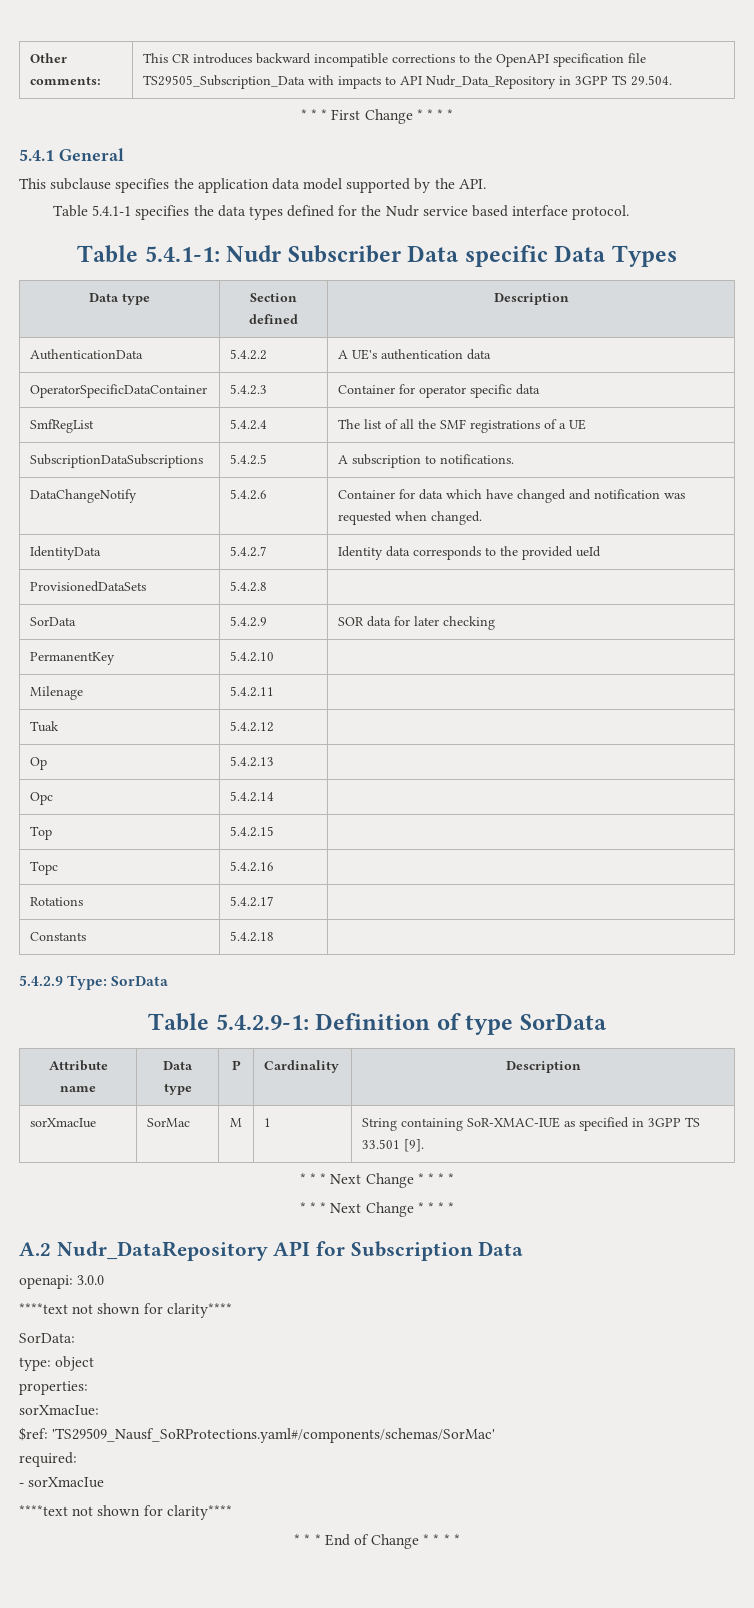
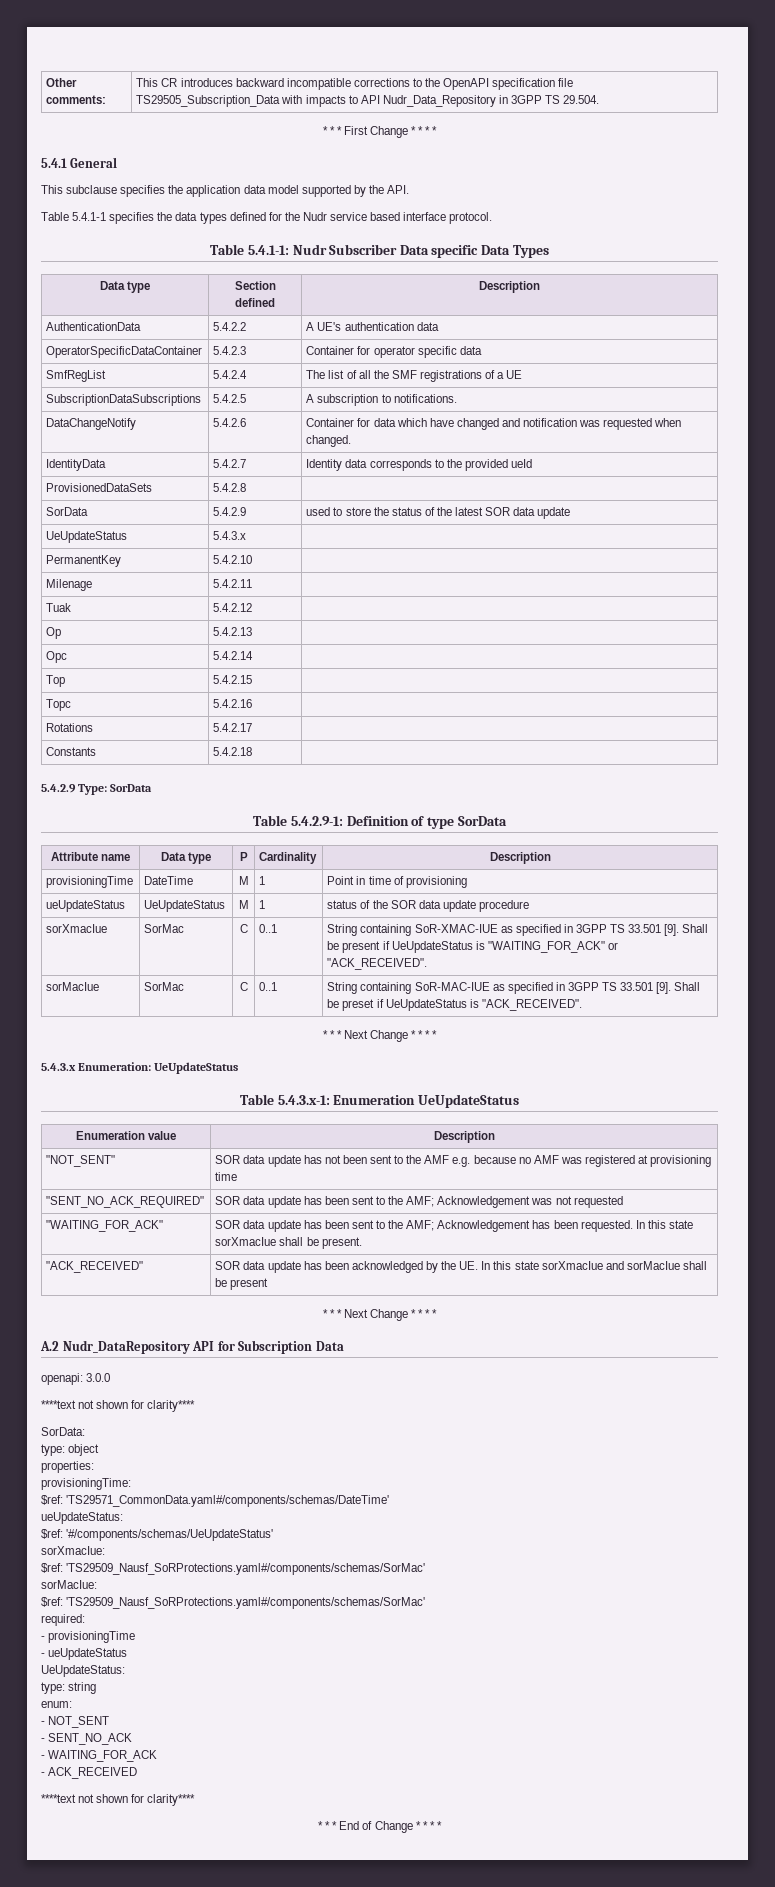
[338,616,496,630] SOR data for later checking -> [306,507,571,519] [46,531,128,543] [213,531,247,540] used to store the status of the latest SOR data update // UeUpdateStatus | 5.4.3.x |
(581, 1067) none -> [46,876,134,888] [144,876,194,885] [238,876,249,885] [259,876,266,885] [327,876,467,888] [46,900,126,912] [144,900,226,912] [238,900,249,909] [259,900,266,909] [327,900,529,912] // provisioningTime | DateTime | M | 1 | Point in time of provisioning // ueUpdateStatus | UeUpdateStatus | M | 1 | status of the SOR data update procedure
[230,1118,242,1127] [264,1118,272,1127] M | 1 -> [239,924,248,933] [259,924,278,933] C | 0..1
[299,1173,455,1188] // * * * Next Change * * * * -> [682,924,709,933] [327,941,618,953] [327,958,428,970] [46,982,100,991] [144,982,185,991] [239,982,248,991] [259,982,278,991] [327,982,701,994] [327,999,582,1011] [322,1030,438,1042] [41,1062,239,1074] [240,1094,519,1108] [75,1131,177,1140] [433,1131,495,1143] [46,1155,116,1167] [215,1155,712,1167] [215,1172,238,1181] [46,1196,205,1208] [215,1196,623,1208] [46,1220,164,1232] [215,1220,693,1232] [215,1237,362,1249] [46,1261,144,1273] [215,1261,707,1273] [215,1278,269,1290] Shall be present if UeUpdateStatus is "WAITING_FOR_ACK" or "ACK_RECEIVED". // sorMacIue | SorMac | C | 0..1 | String containing SoR-MAC-IUE as specified in 3GPP TS 33.501 [9]. Shall be preset if UeUpdateStatus is "ACK_RECEIVED". // * * * Next Change * * * * // 5.4.3.x Enumeration: UeUpdateStatus // Table 5.4.3.x-1: Enumeration UeUpdateStatus // Enumeration value | Description // "NOT_SENT" | SOR data update has not been sent to the AMF e.g. because no AMF was registered at provisioning time // "SENT_NO_ACK_REQUIRED" | SOR data update has been sent to the AMF; Acknowledgement was not requested // "WAITING_FOR_ACK" | SOR data update has been sent to the AMF; Acknowledgement has been requested. In this state sorXmacIue shall be present. // "ACK_RECEIVED" | SOR data update has been acknowledged by the UE. In this state sorXmacIue and sorMacIue shall be present
(88, 1388) none -> [41,1478,131,1490] [41,1495,390,1507] [41,1512,123,1524] [41,1529,274,1541] // provisioningTime: // $ref: 'TS29571_CommonData.yaml#/components/schemas/DateTime' // ueUpdateStatus: // $ref: '#/components/schemas/UeUpdateStatus'
(496, 1435) none -> [41,1580,97,1589] [41,1597,426,1609] // sorMacIue: // $ref: 'TS29509_Nausf_SoRProtections.yaml#/components/schemas/SorMac'
[28,1477,105,1488] sorXmacIue -> [48,1631,136,1643] [41,1648,128,1660] [41,1665,125,1677] [41,1682,97,1694] [41,1701,72,1708] [41,1716,110,1728] [41,1733,133,1745] [41,1750,158,1762] [41,1767,138,1779] provisioningTime // - ueUpdateStatus // UeUpdateStatus: // type: string // enum: // - NOT_SENT // - SENT_NO_ACK // - WAITING_FOR_ACK // - ACK_RECEIVED

